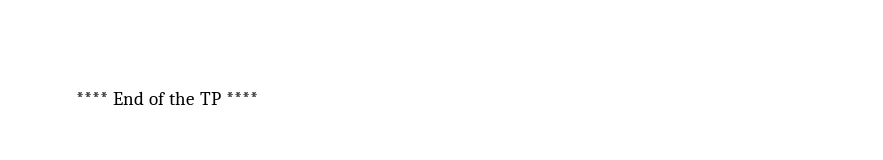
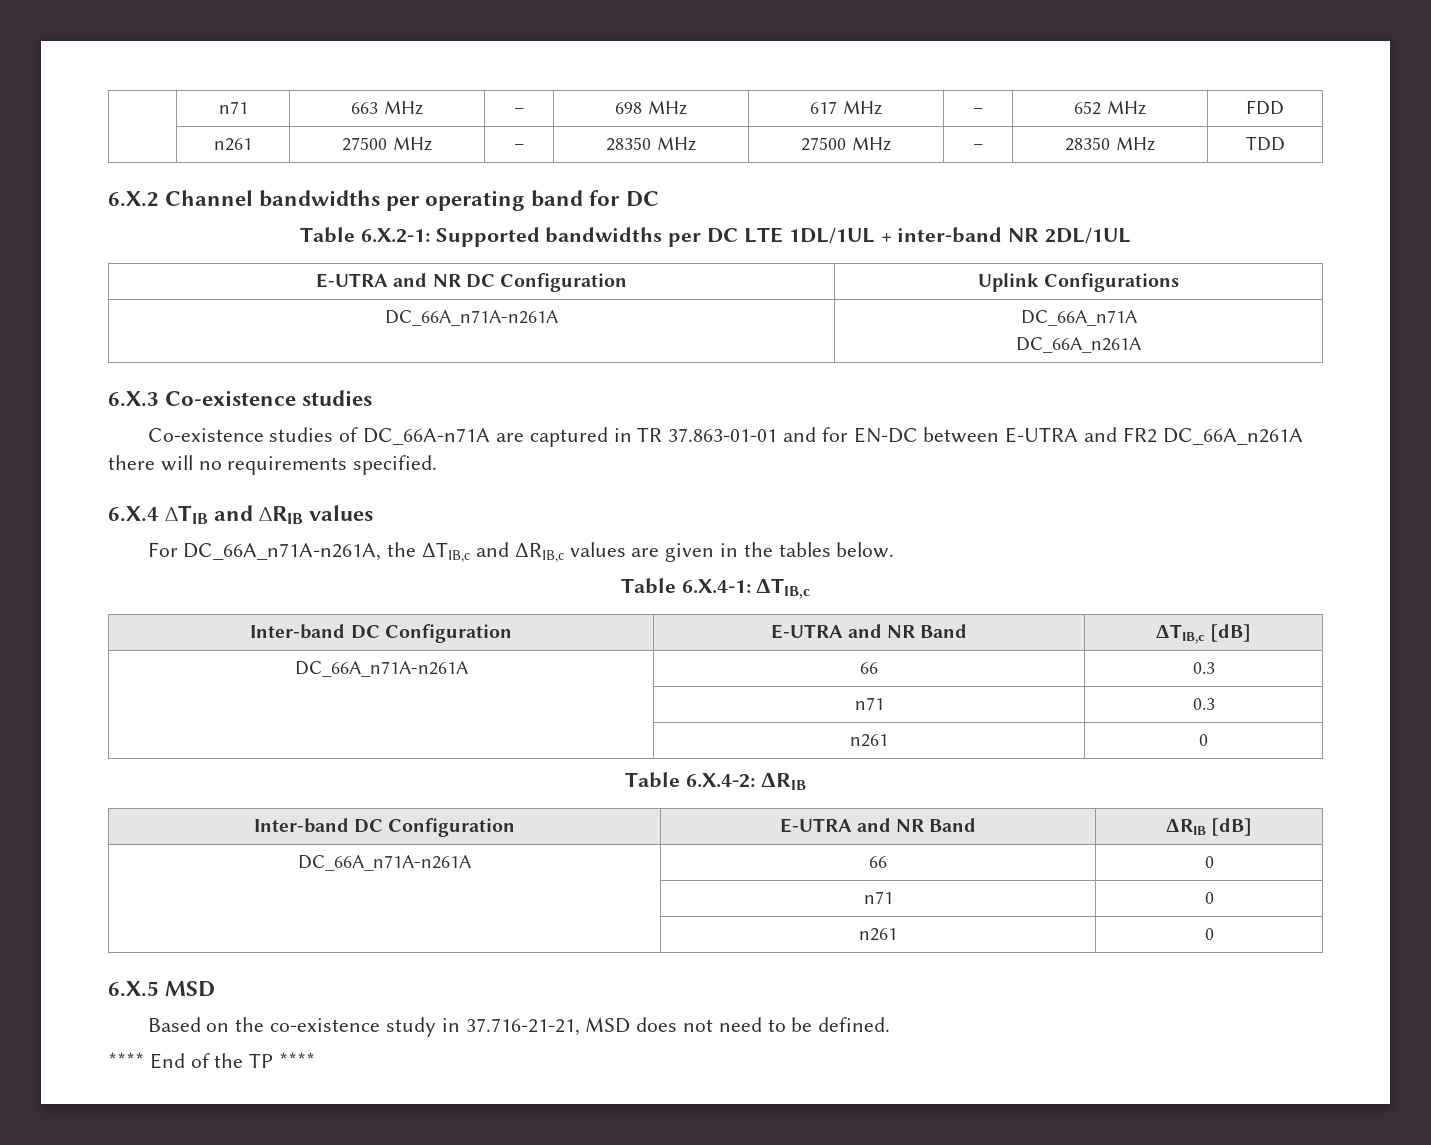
(76, 98) none -> [218,101,248,114] [351,101,423,115] [514,108,524,114] [615,101,687,115] [810,101,882,115] [973,108,983,114] [1074,101,1146,115] [1246,100,1284,115] [214,138,252,151] [342,137,432,151] [514,144,524,150] [606,137,696,151] [801,137,891,151] [973,144,983,150] [1065,137,1155,151] [1245,136,1285,151] [108,190,659,211] [300,227,1131,247] [315,273,628,292] [978,273,1179,292] [385,310,558,326] [1020,310,1137,326] [1016,337,1141,353] [108,390,373,407] [147,427,1303,447] [108,455,438,475] [108,505,374,524] [147,542,895,563] [620,578,811,599] [250,624,512,643] [770,624,968,639] [1156,624,1251,644] [294,661,468,677] [860,662,878,674] [1192,662,1215,674] [854,697,884,710] [1192,698,1215,710] [850,734,888,747] [1199,734,1208,746] [625,772,806,790] [253,818,516,837] [779,818,977,833] [1165,818,1253,836] [298,855,471,871] [869,856,887,868] [1204,856,1214,868] [863,891,893,904] [1204,892,1214,904] [859,928,897,941] [1204,928,1214,940] [108,981,216,997] [147,1017,891,1037] | n71 | 663 MHz | – | 698 MHz | 617 MHz | – | 652 MHz | FDD // | n261 | 27500 MHz | – | 28350 MHz | 27500 MHz | – | 28350 MHz | TDD // 6.X.2 Channel bandwidths per operating band for DC // Table 6.X.2-1: Supported bandwidths per DC LTE 1DL/1UL + inter-band NR 2DL/1UL // E-UTRA and NR DC Configuration | Uplink Configurations // DC_66A_n71A-n261A | DC_66A_n71A // DC_66A_n261A // 6.X.3 Co-existence studies // Co-existence studies of DC_66A-n71A are captured in TR 37.863-01-01 and for EN-DC between E-UTRA and FR2 DC_66A_n261A there will no requirements specified. // 6.X.4 ∆TIB and ∆RIB values // For DC_66A_n71A-n261A, the ΔTIB,c and ΔRIB,c values are given in the tables below. // Table 6.X.4-1: ΔTIB,c // Inter-band DC Configuration | E-UTRA and NR Band | ΔTIB,c [dB] // DC_66A_n71A-n261A | 66 | 0.3 // | n71 | 0.3 // | n261 | 0 // Table 6.X.4-2: ΔRIB // Inter-band DC Configuration | E-UTRA and NR Band | ΔRIB [dB] // DC_66A_n71A-n261A | 66 | 0 // | n71 | 0 // | n261 | 0 // 6.X.5 MSD // Based on the co-existence study in 37.716-21-21, MSD does not need to be defined. //

